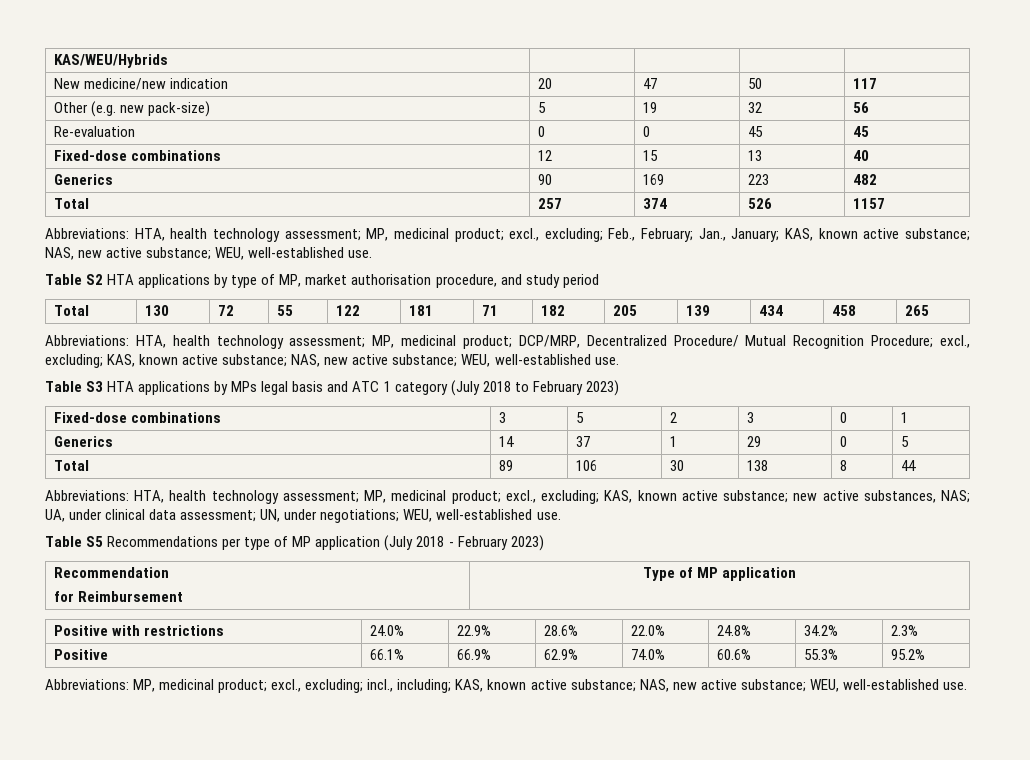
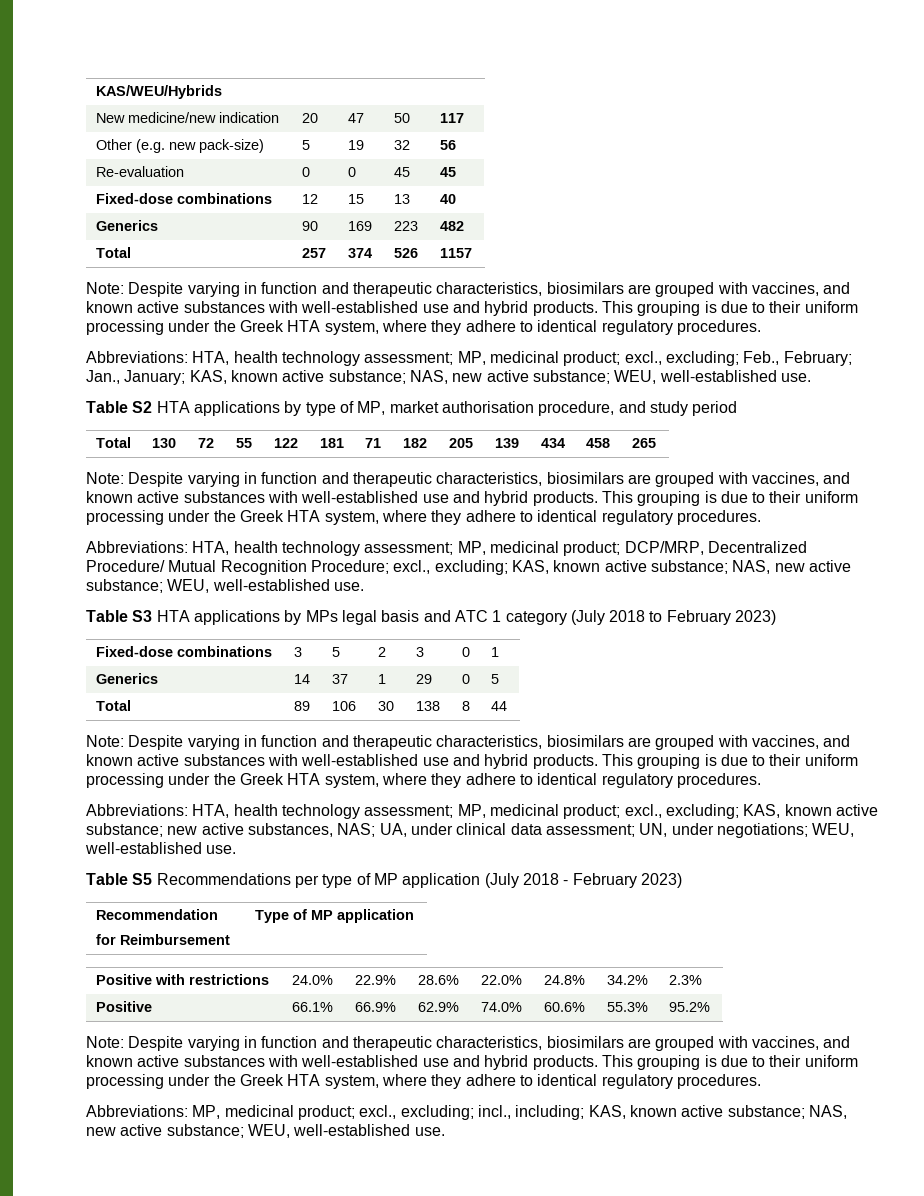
(885, 203) none -> [86,282,851,297] [86,301,858,316] [86,320,761,335] // Note: Despite varying in function and therapeutic characteristics, biosimilars are grouped with vaccines, and known active substances with well-established use and hybrid products. This grouping is due to their uniform processing under the Greek HTA system, where they adhere to identical regulatory procedures.
(929, 310) none -> [86,472,851,487] [86,491,858,506] [86,510,761,525] // Note: Despite varying in function and therapeutic characteristics, biosimilars are grouped with vaccines, and known active substances with well-established use and hybrid products. This grouping is due to their uniform processing under the Greek HTA system, where they adhere to identical regulatory procedures.
(916, 465) none -> [86,735,851,750] [86,754,858,769] [86,773,761,788] // Note: Despite varying in function and therapeutic characteristics, biosimilars are grouped with vaccines, and known active substances with well-established use and hybrid products. This grouping is due to their uniform processing under the Greek HTA system, where they adhere to identical regulatory procedures.
(925, 654) none -> [86,1036,851,1051] [86,1055,858,1070] [86,1074,761,1089] // Note: Despite varying in function and therapeutic characteristics, biosimilars are grouped with vaccines, and known active substances with well-established use and hybrid products. This grouping is due to their uniform processing under the Greek HTA system, where they adhere to identical regulatory procedures.

